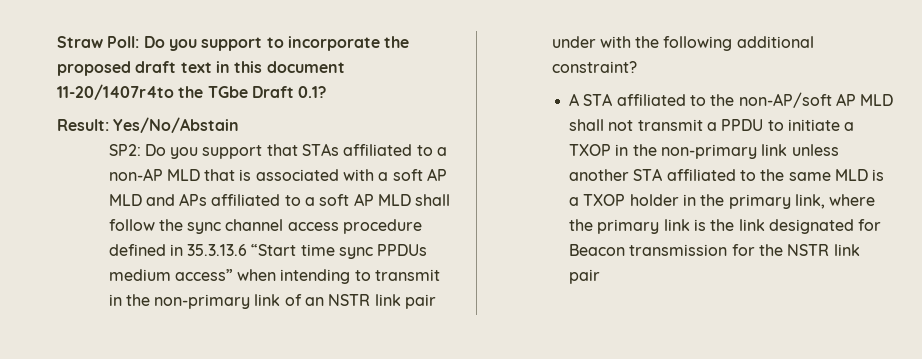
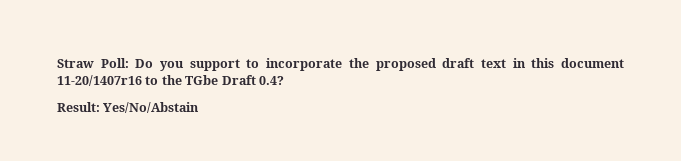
[57,84,174,100] 11-20/1407r4to -> [57,75,159,86] 11-20/1407r16 to
[298,86,327,98] 0.1? -> [258,76,284,85] 0.4?
[108,143,448,159] [108,168,448,181] [108,193,451,206] [108,219,423,234] [108,244,428,259] [108,269,441,284] [108,294,437,309] [551,36,814,51] [551,61,637,73] [569,92,894,108] [569,119,855,131] [569,144,839,159] [569,168,885,181] [569,194,876,209] [569,219,882,234] [569,244,860,256] [569,269,601,284] // SP2: Do you support that STAs affiliated to a non-AP MLD that is associated with a soft AP MLD and APs affiliated to a soft AP MLD shall follow the sync channel access procedure defined in 35.3.13.6 “Start time sync PPDUs medium access” when intending to transmit in the non-primary link of an NSTR link pair under with the following additional constraint? // A STA affiliated to the non-AP/soft AP MLD shall not transmit a PPDU to initiate a TXOP in the non-primary link unless another STA affiliated to the same MLD is a TXOP holder in the primary link, where the primary link is the link designated for Beacon transmission for the NSTR link pair -> (200, 107) none

